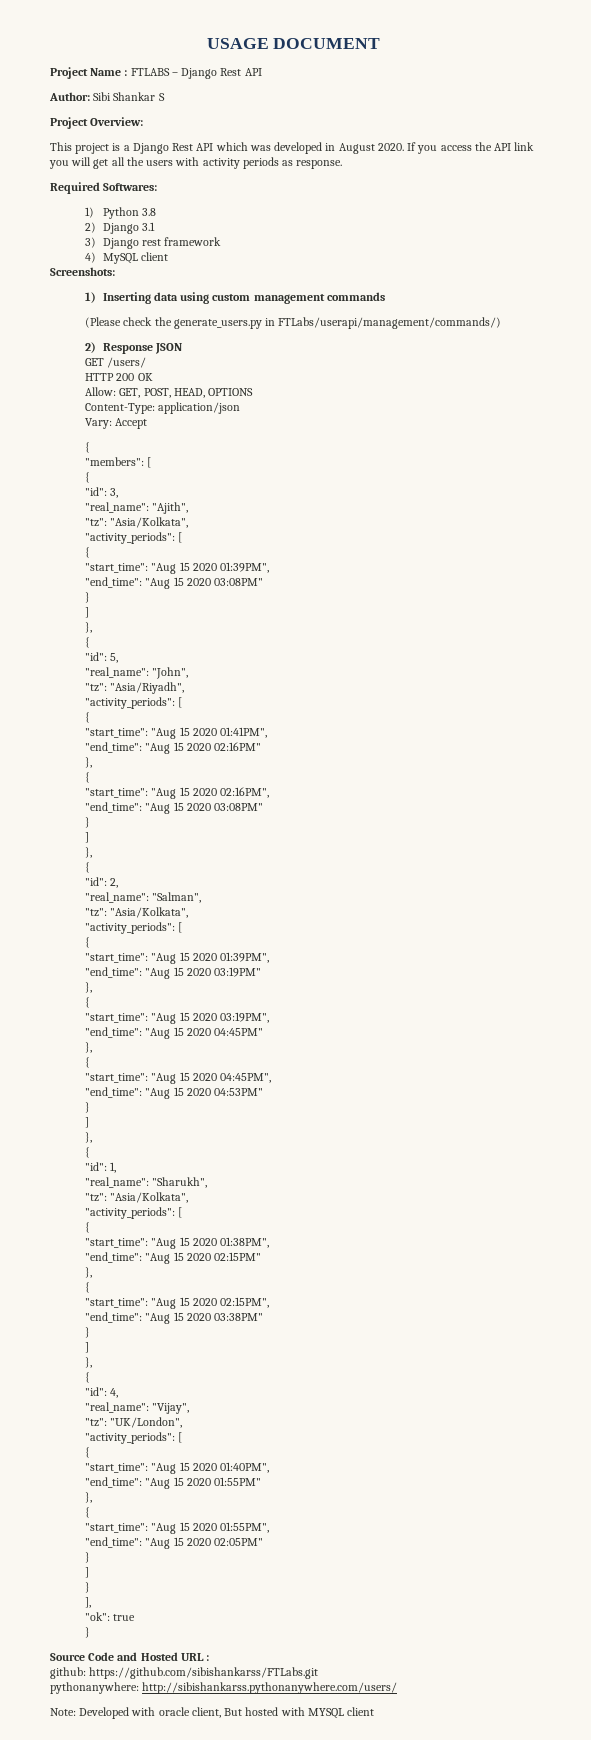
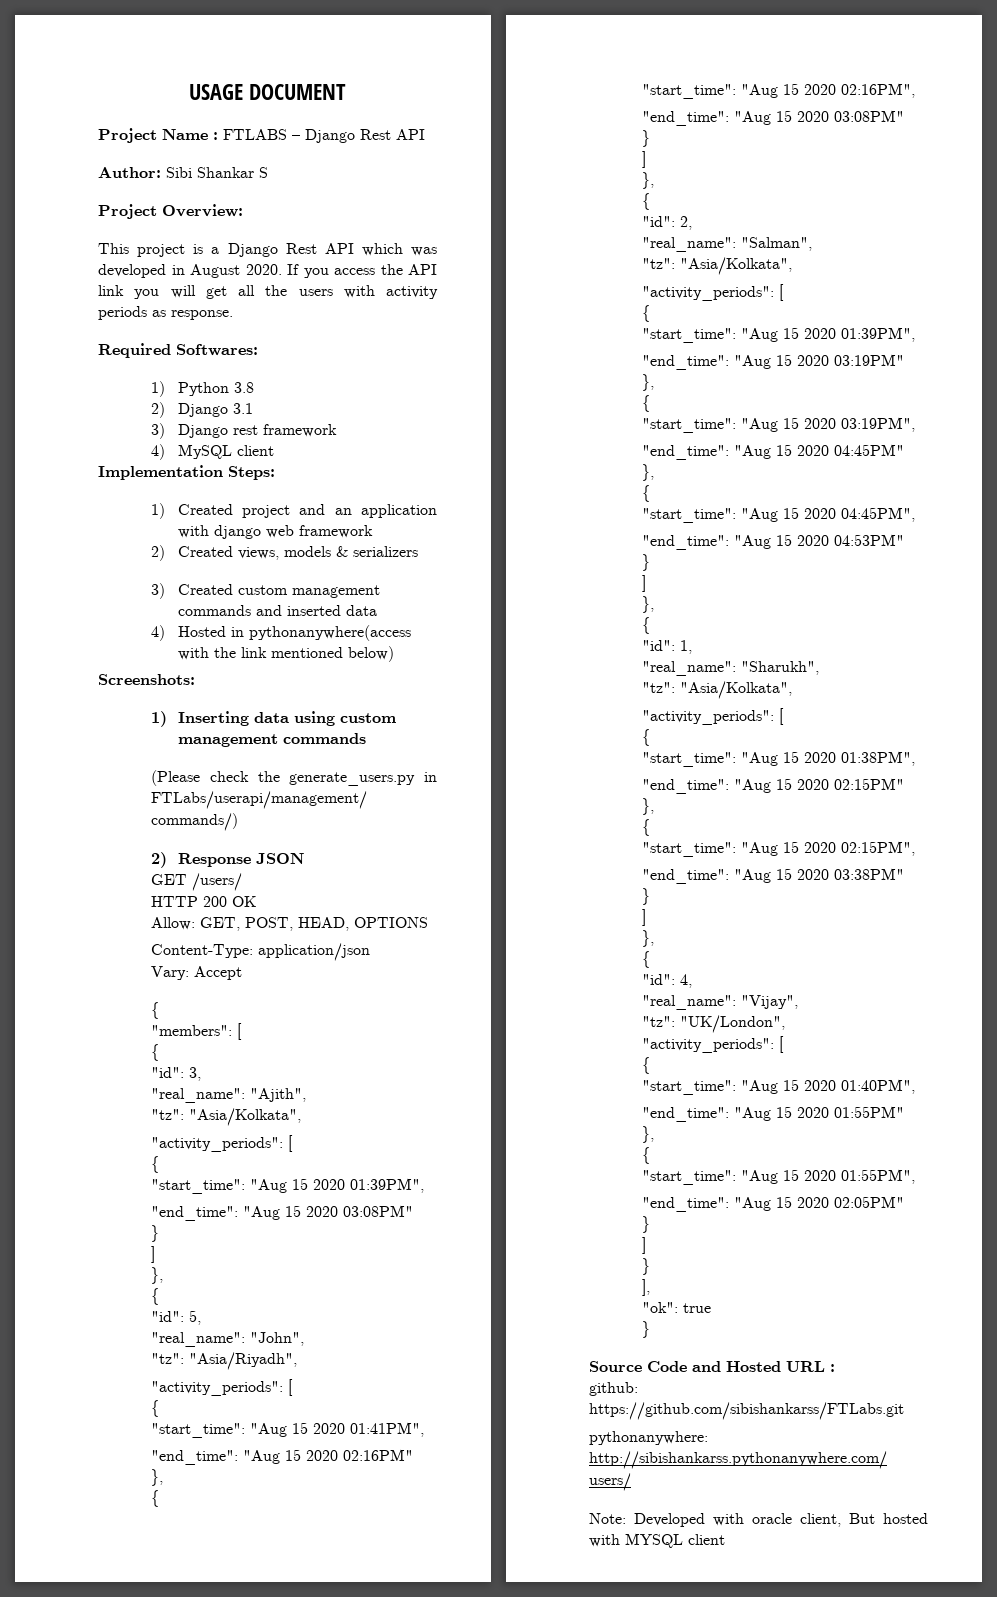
(168, 256) none -> [98,465,275,480] [151,503,437,519] [177,525,373,539] [151,545,418,561] [151,583,380,599] [177,605,377,616] [151,625,411,641] [177,646,394,662] // Implementation Steps: // 1) Created project and an application with django web framework // 2) Created views, models & serializers // 3) Created custom management commands and inserted data // 4) Hosted in pythonanywhere(access with the link mentioned below)

